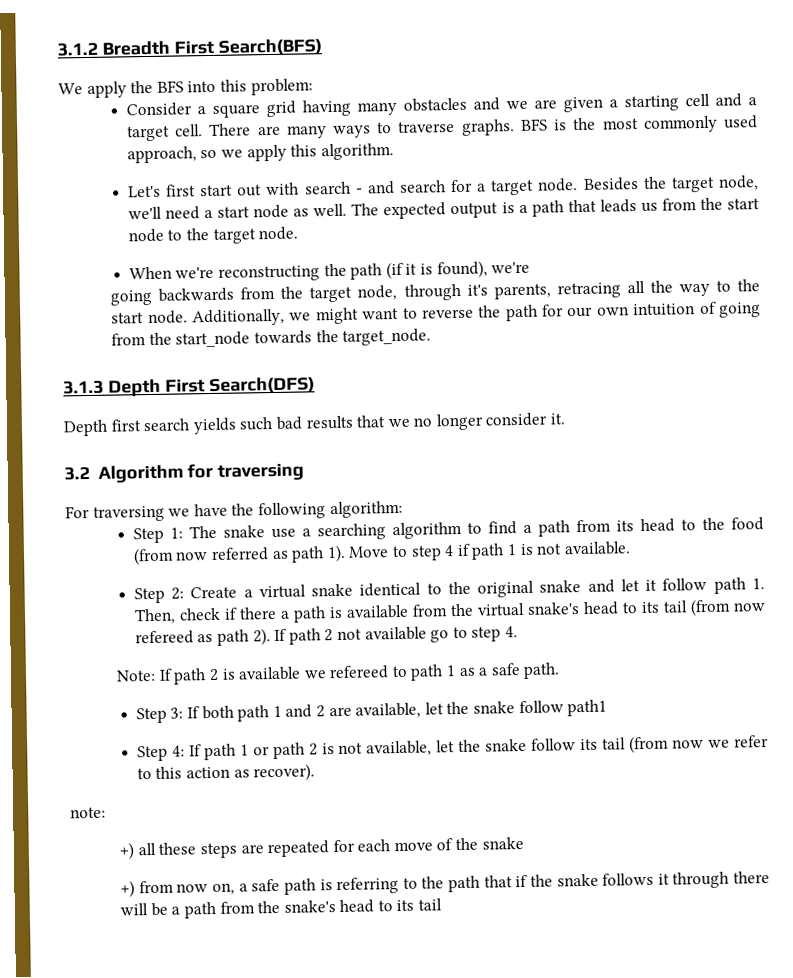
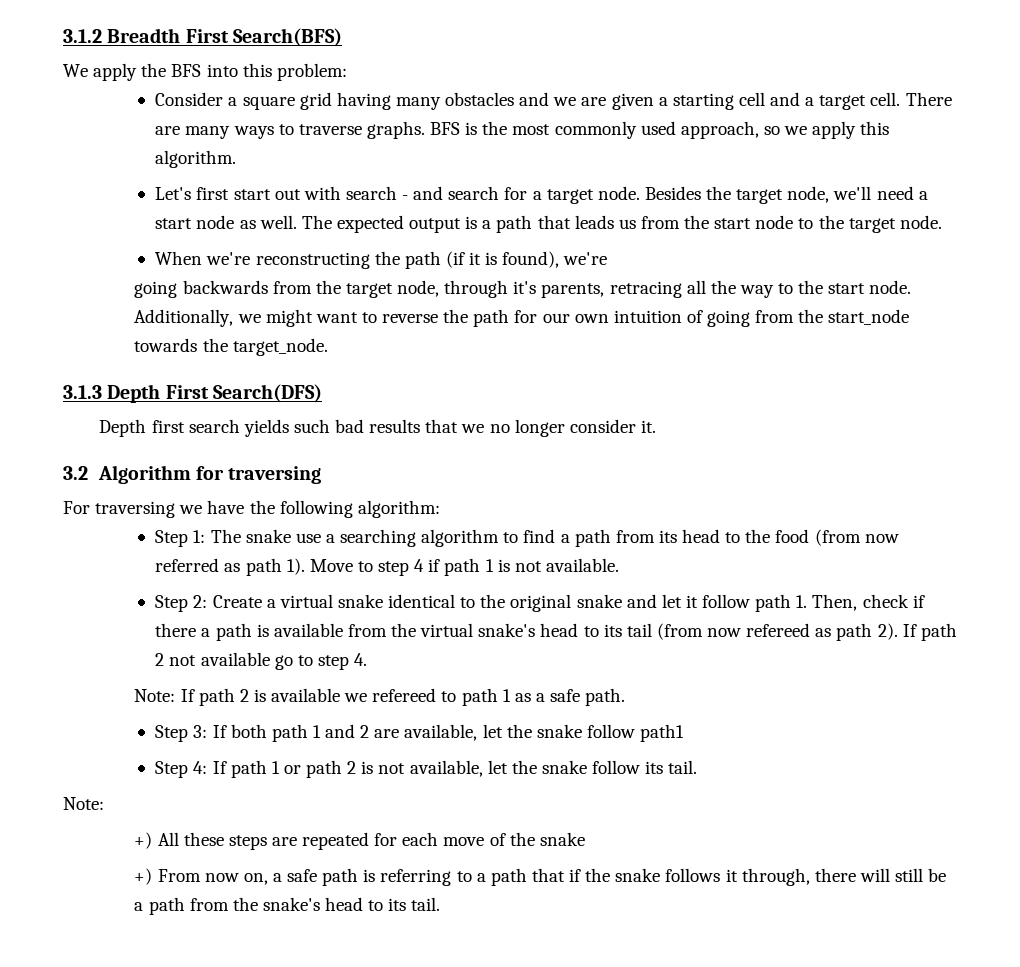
[602,734,770,754] [136,763,316,782] [70,806,106,819] [119,842,156,860] tail (from now we refer to this action as recover). // note: // +) all -> [668,760,698,774] [63,797,104,810] [134,832,179,849] tail. // Note: // +) All
[138,880,174,894] from -> [157,869,201,882] From
[421,876,445,889] the -> [476,873,486,882] a
[672,871,730,889] through -> [741,868,810,886] through,
(149, 909) none -> [895,868,924,882] still
[418,898,443,911] tail -> [411,897,441,911] tail.

